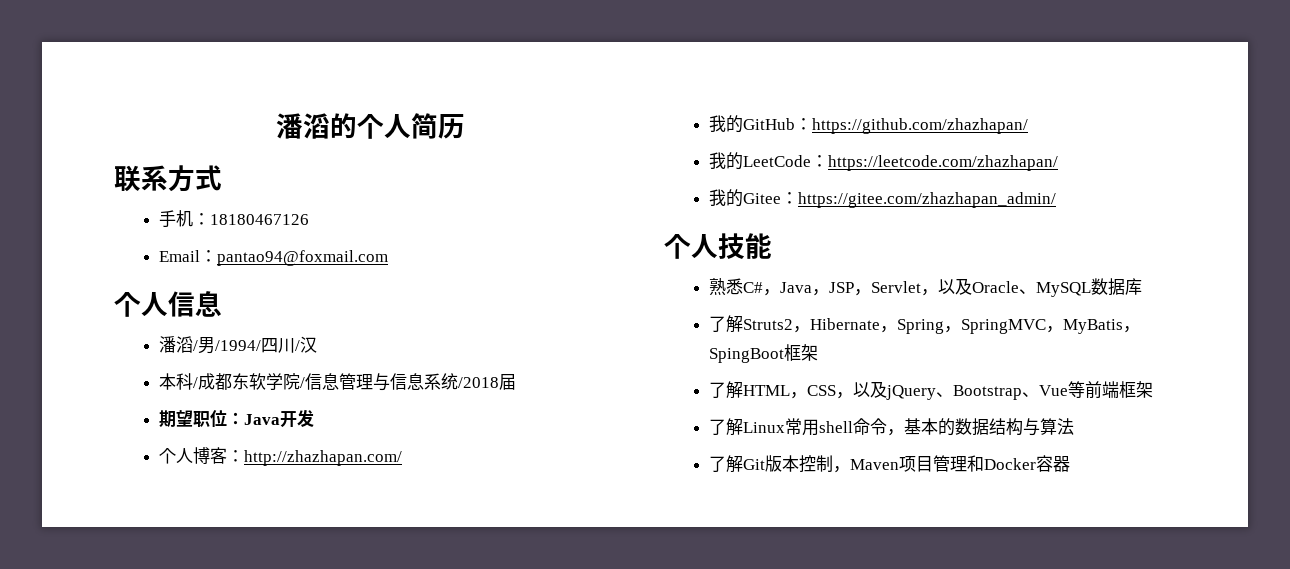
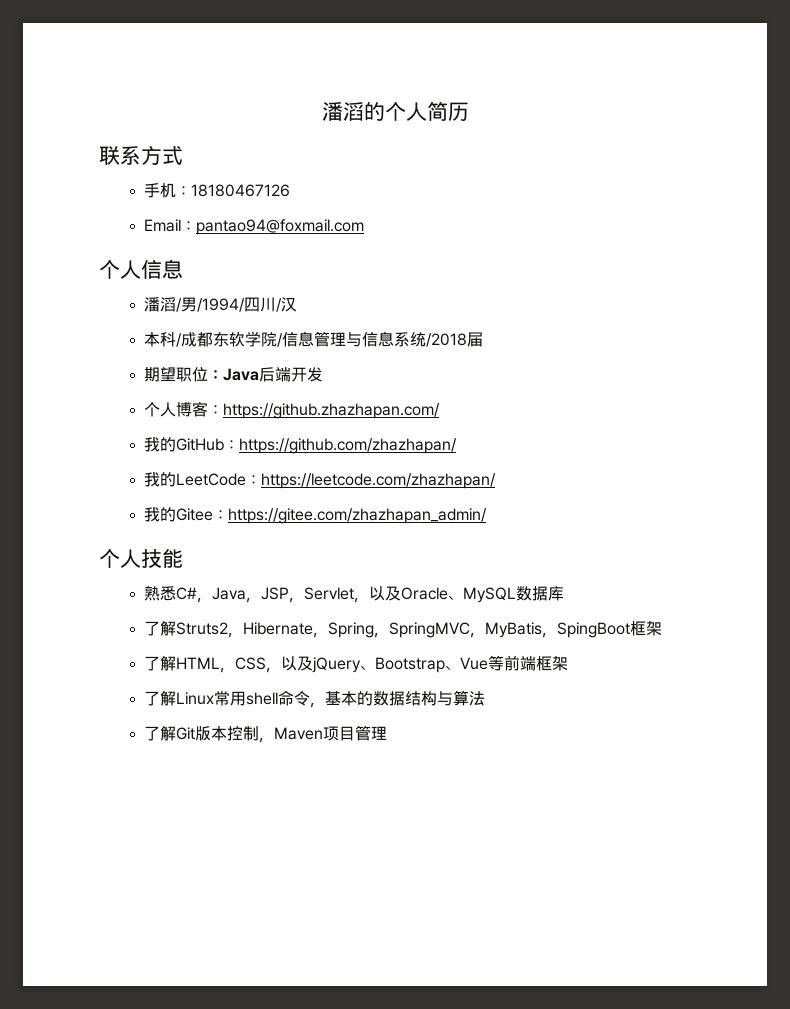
(281, 419) none -> [259,367,292,382] 后端
[244,450,403,466] http://zhazhapan.com/ -> [223,403,441,419] https://github.zhazhapan.com/
[967,455,1071,472] 和Docker容器 -> (388, 733) none

